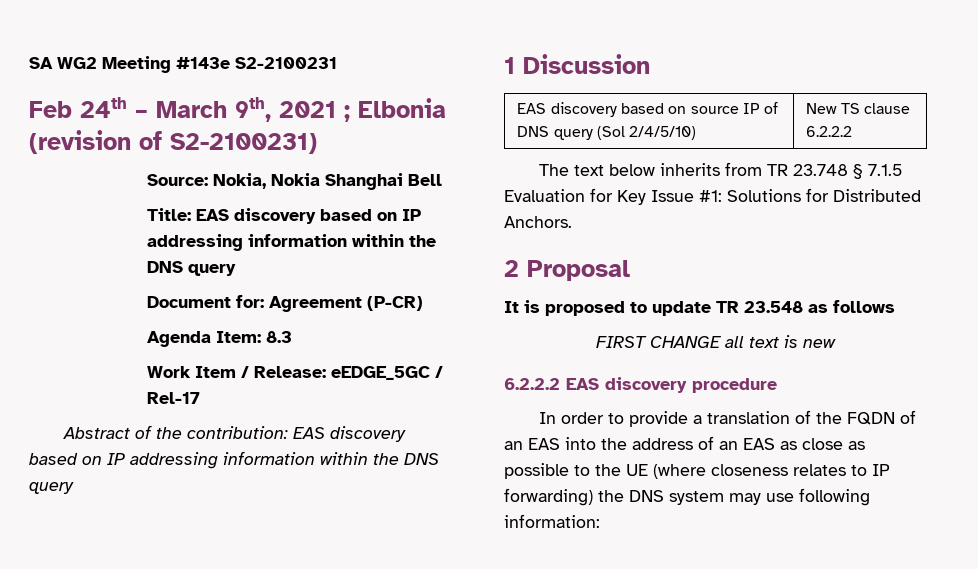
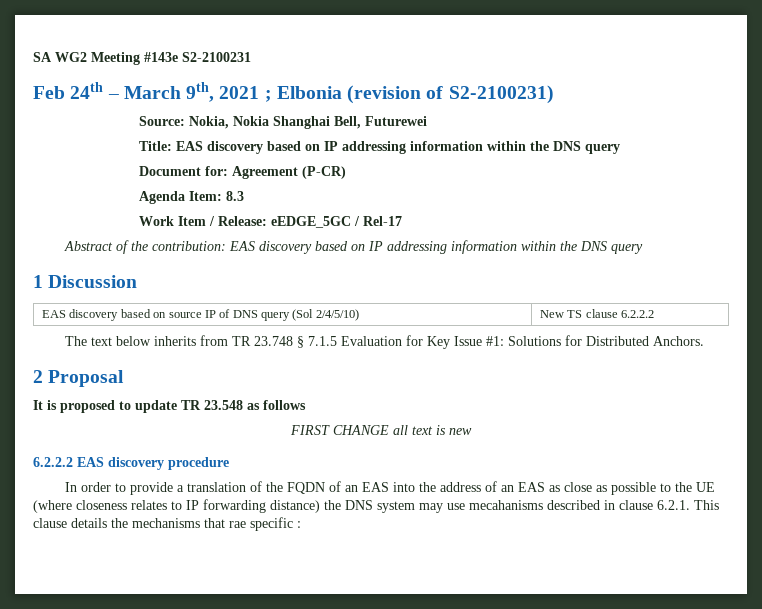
[408,174,443,186] Bell -> [333,116,427,129] Bell, Futurewei
[504,488,593,506] forwarding) -> [203,499,320,513] forwarding distance)
[799,488,870,506] [504,514,600,528] following information: -> [469,500,719,510] [33,517,301,531] mecahanisms described in clause 6.2.1. This clause details the mechanisms that rae specific :

